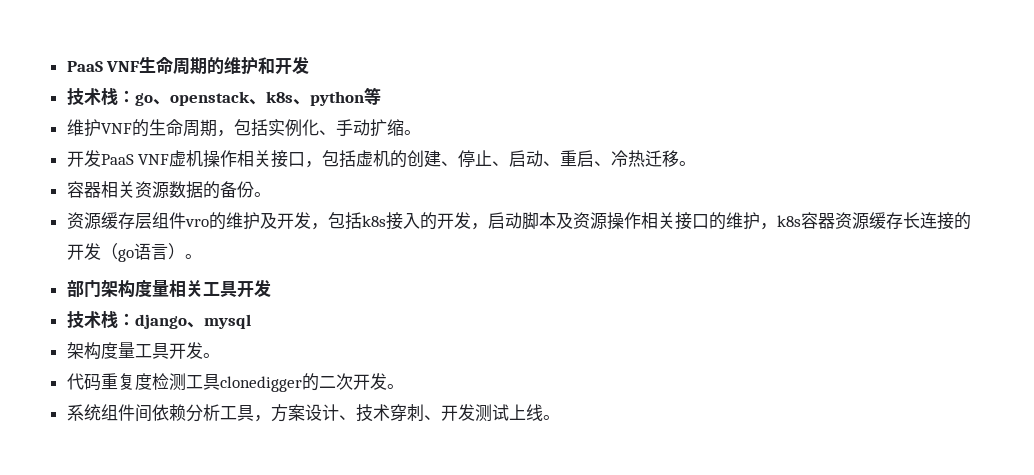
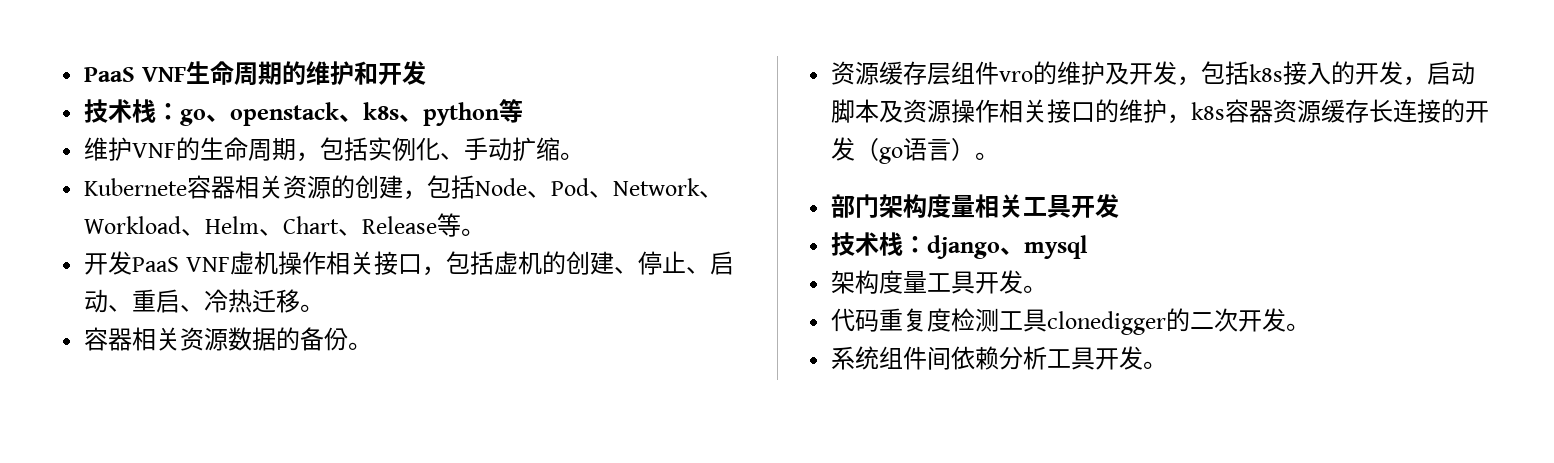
(421, 132) none -> [84,175,724,200] [84,213,486,237] // Kubernete容器相关资源的创建，包括Node、Pod、Network、Workload、Helm、Chart、Release等。
[253,404,543,422] ，方案设计、技术穿刺、开发测试上线 -> [1095,346,1144,370] 开发

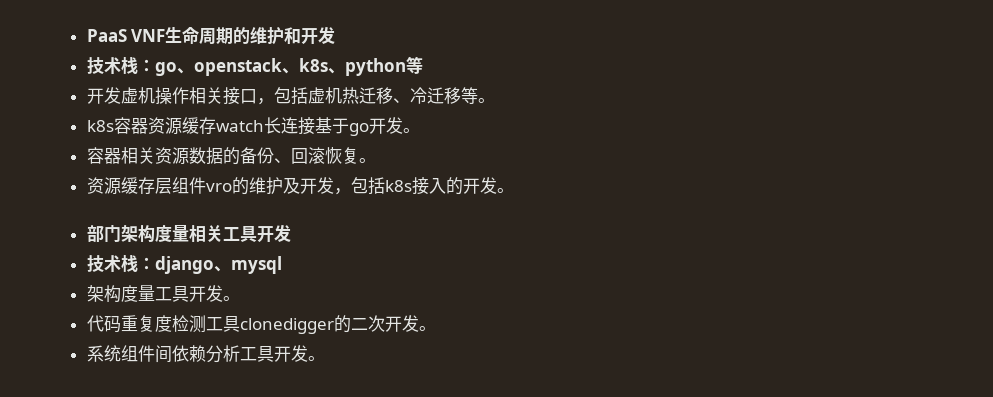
[84,137,585,162] [84,175,724,200] [84,213,486,237] [84,251,230,275] // 维护VNF的生命周期，包括实例化、手动扩缩。 // Kubernete容器相关资源的创建，包括Node、Pod、Network、Workload、Helm、Chart、Release等。 // 开发PaaS VNF -> [86,87,121,104] // 开发
[541,251,734,275] [84,289,301,313] 的创建、停止、启动、重启、冷热迁移 -> [341,87,495,104] [86,117,403,136] 热迁移、冷迁移等。 // k8s容器资源缓存watch长连接基于go开发
(349, 339) none -> [273,147,359,164] 、回滚恢复
[1403,61,1476,86] [831,99,1490,124] [831,137,976,164] ，启动脚本及资源操作相关接口的维护，k8s容器资源缓存长连接的开发（go语言） -> (497, 185) none

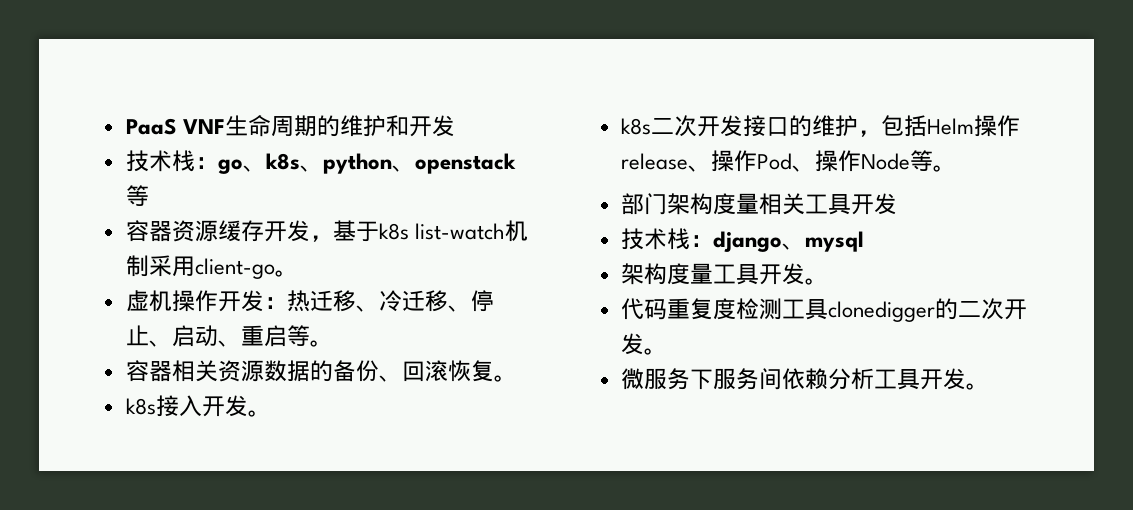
[193,58,299,76] openstack、 -> (266, 168) none
(406, 67) none -> [391,153,516,174] 、openstack
[86,87,495,105] [86,117,403,136] 开发虚机操作相关接口，包括虚机热迁移、冷迁移等。 // k8s容器资源缓存watch长连接基于go开发 -> [125,220,528,242] [125,255,298,279] [125,290,494,312] [125,325,310,347] 容器资源缓存开发，基于k8s list-watch机制采用client-go。 // 虚机操作开发：热迁移、冷迁移、停止、启动、重启等
[86,177,497,195] 资源缓存层组件vro的维护及开发，包括k8s接入的开发 -> [125,395,271,417] [620,115,1020,137] [620,150,933,172] k8s接入开发。 // k8s二次开发接口的维护，包括Helm操作release、操作Pod、操作Node等
[86,345,155,362] 系统组件 -> [620,368,759,390] 微服务下服务

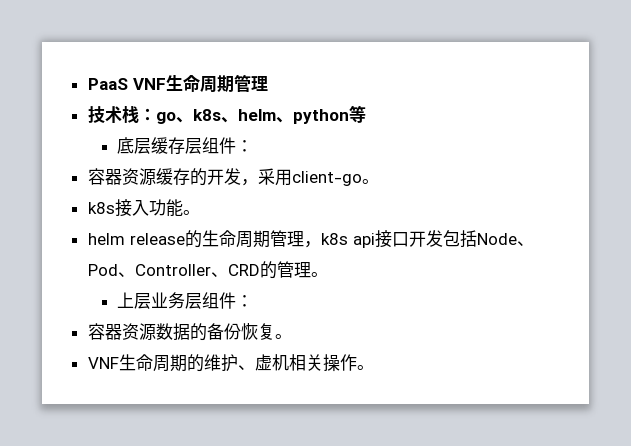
[316,115,455,137] 的维护和开发 -> [233,74,268,92] 管理
[322,153,516,174] [125,185,149,206] [125,220,528,242] [125,255,298,279] [125,290,494,312] [125,325,333,347] [125,360,218,382] python、openstack等 // 容器资源缓存开发，基于k8s list-watch机制采用client-go。 // 虚机操作开发：热迁移、冷迁移、停止、启动、重启等。 // 容器相关 -> [237,105,366,124] [117,137,254,154] [87,168,379,186] [87,199,200,217] [87,230,534,248] [87,261,328,279] [117,292,254,309] [87,323,122,340] helm、python等 // 底层缓存层组件： // 容器资源缓存的开发，采用client-go。 // k8s接入功能。 // helm release的生命周期管理，k8s api接口开发包括Node、Pod、Controller、CRD的管理。 // 上层业务层组件： // 容器
[378,360,448,382] 、回滚 -> (241, 331) none
[125,395,271,417] [620,115,1020,137] [620,150,956,172] [620,193,897,215] [620,228,864,252] [620,263,828,285] [620,298,1027,322] [620,333,667,355] [620,368,966,390] k8s接入开发。 // k8s二次开发接口的维护，包括Helm操作release、操作Pod、操作Node等。 // 部门架构度量相关工具开发 // 技术栈：django、mysql // 架构度量工具开发。 // 代码重复度检测工具clonedigger的二次开发。 // 微服务下服务间依赖分析工具开发 -> [87,354,357,372] VNF生命周期的维护、虚机相关操作

